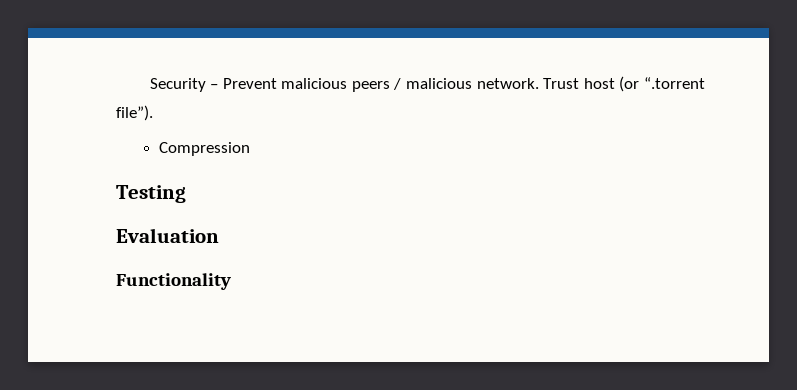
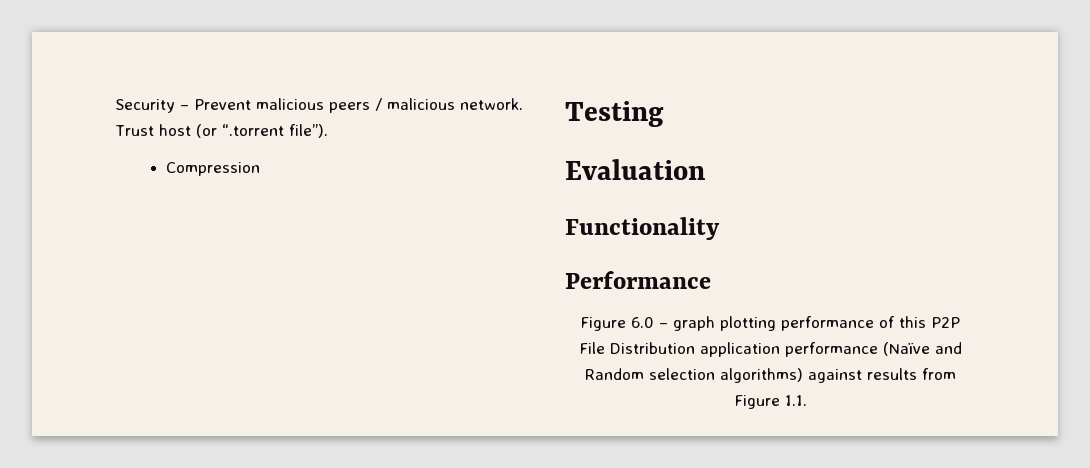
(231, 281) none -> [565,271,711,289] [580,316,960,331] [578,342,962,357] [584,368,956,383] [733,395,807,409] // Performance // Figure 6.0 – graph plotting performance of this P2P File Distribution application performance (Naïve and Random selection algorithms) against results from Figure 1.1.

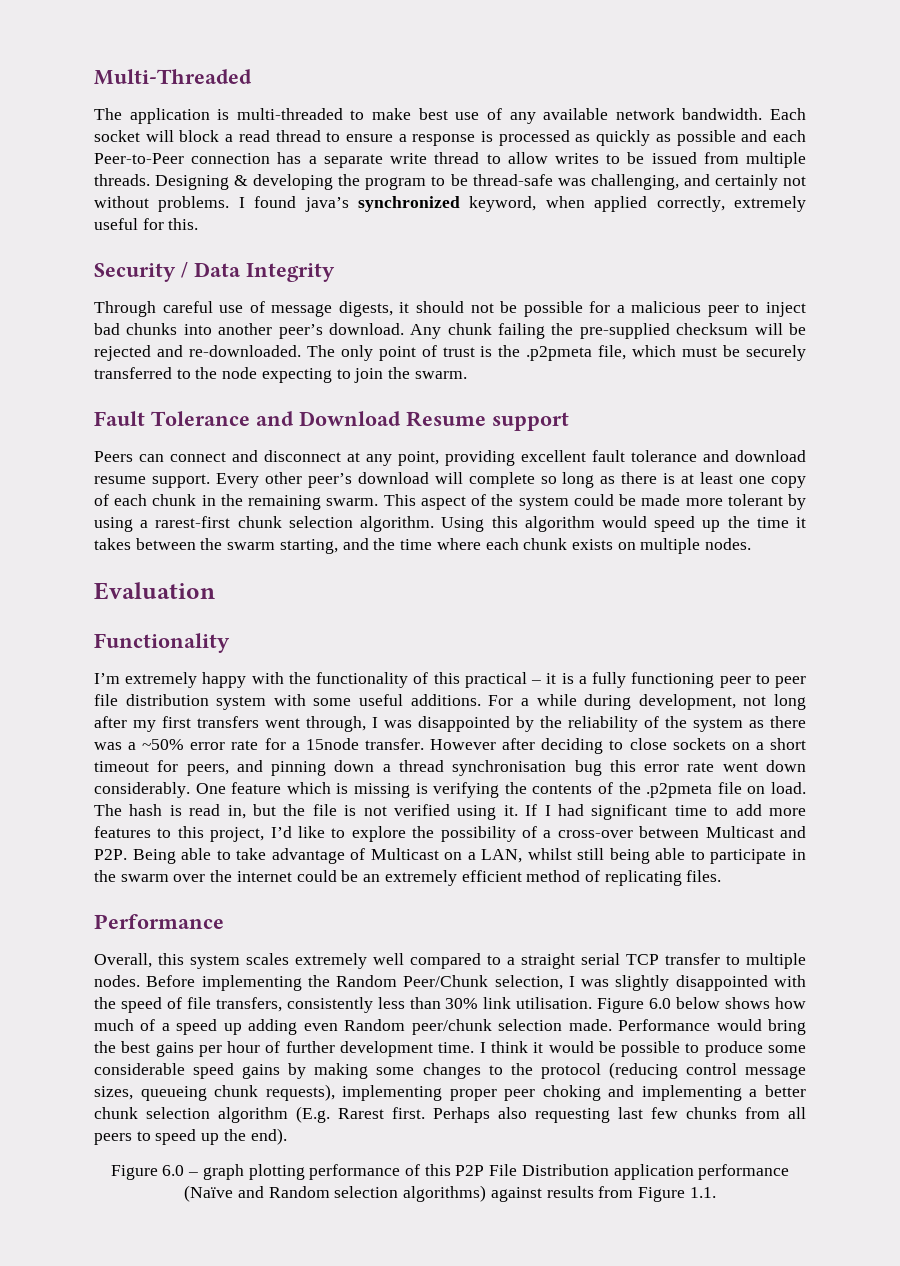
[115,98,523,113] [115,124,328,138] [166,162,261,176] [565,101,664,127] [565,159,705,180] [565,217,720,240] [565,271,711,289] Security – Prevent malicious peers / malicious network. Trust host (or “.torrent file”). // Compression // Testing // Evaluation // Functionality // Performance -> [94,69,252,85] [94,108,807,124] [94,130,806,146] [94,152,806,168] [94,174,807,190] [94,196,806,212] [94,218,199,230] [94,262,335,282] [94,301,806,317] [94,323,807,339] [94,345,806,361] [94,367,467,383] [94,411,569,431] [94,450,806,466] [94,472,806,488] [94,494,807,510] [94,516,806,532] [94,538,752,554] [94,582,215,600] [94,633,230,653] [94,672,807,688] [94,694,807,710] [94,716,806,732] [94,738,807,754] [94,760,807,776] [94,782,807,798] [94,804,806,820] [94,826,806,842] [94,848,806,864] [94,870,722,886] [94,914,224,929] [94,953,806,969] [94,975,806,991] [94,997,806,1013] [94,1019,806,1035] [94,1041,806,1057] [94,1062,806,1079] [94,1084,806,1101] [94,1106,806,1123] [94,1128,287,1145] Multi-Threaded // The application is multi-threaded to make best use of any available network bandwidth. Each socket will block a read thread to ensure a response is processed as quickly as possible and each Peer-to-Peer connection has a separate write thread to allow writes to be issued from multiple threads. Designing & developing the program to be thread-safe was challenging, and certainly not without problems. I found java’s synchronized keyword, when applied correctly, extremely useful for this. // Security / Data Integrity // Through careful use of message digests, it should not be possible for a malicious peer to inject bad chunks into another peer’s download. Any chunk failing the pre-supplied checksum will be rejected and re-downloaded. The only point of trust is the .p2pmeta file, which must be securely transferred to the node expecting to join the swarm. // Fault Tolerance and Download Resume support // Peers can connect and disconnect at any point, providing excellent fault tolerance and download resume support. Every other peer’s download will complete so long as there is at least one copy of each chunk in the remaining swarm. This aspect of the system could be made more tolerant by using a rarest-first chunk selection algorithm. Using this algorithm would speed up the time it takes between the swarm starting, and the time where each chunk exists on multiple nodes. // Evaluation // Functionality // I’m extremely happy with the functionality of this practical – it is a fully functioning peer to peer file distribution system with some useful additions. For a while during development, not long after my first transfers went through, I was disappointed by the reliability of the system as there was a ~50% error rate for a 15node transfer. However after deciding to close sockets on a short timeout for peers, and pinning down a thread synchronisation bug this error rate went down considerably. One feature which is missing is verifying the contents of the .p2pmeta file on load. The hash is read in, but the file is not verified using it. If I had significant time to add more features to this project, I’d like to explore the possibility of a cross-over between Multicast and P2P. Being able to take advantage of Multicast on a LAN, whilst still being able to participate in the swarm over the internet could be an extremely efficient method of replicating files. // Performance // Overall, this system scales extremely well compared to a straight serial TCP transfer to multiple nodes. Before implementing the Random Peer/Chunk selection, I was slightly disappointed with the speed of file transfers, consistently less than 30% link utilisation. Figure 6.0 below shows how much of a speed up adding even Random peer/chunk selection made. Performance would bring the best gains per hour of further development time. I think it would be possible to produce some considerable speed gains by making some changes to the protocol (reducing control message sizes, queueing chunk requests), implementing proper peer choking and implementing a better chunk selection algorithm (E.g. Rarest first. Perhaps also requesting last few chunks from all peers to speed up the end).

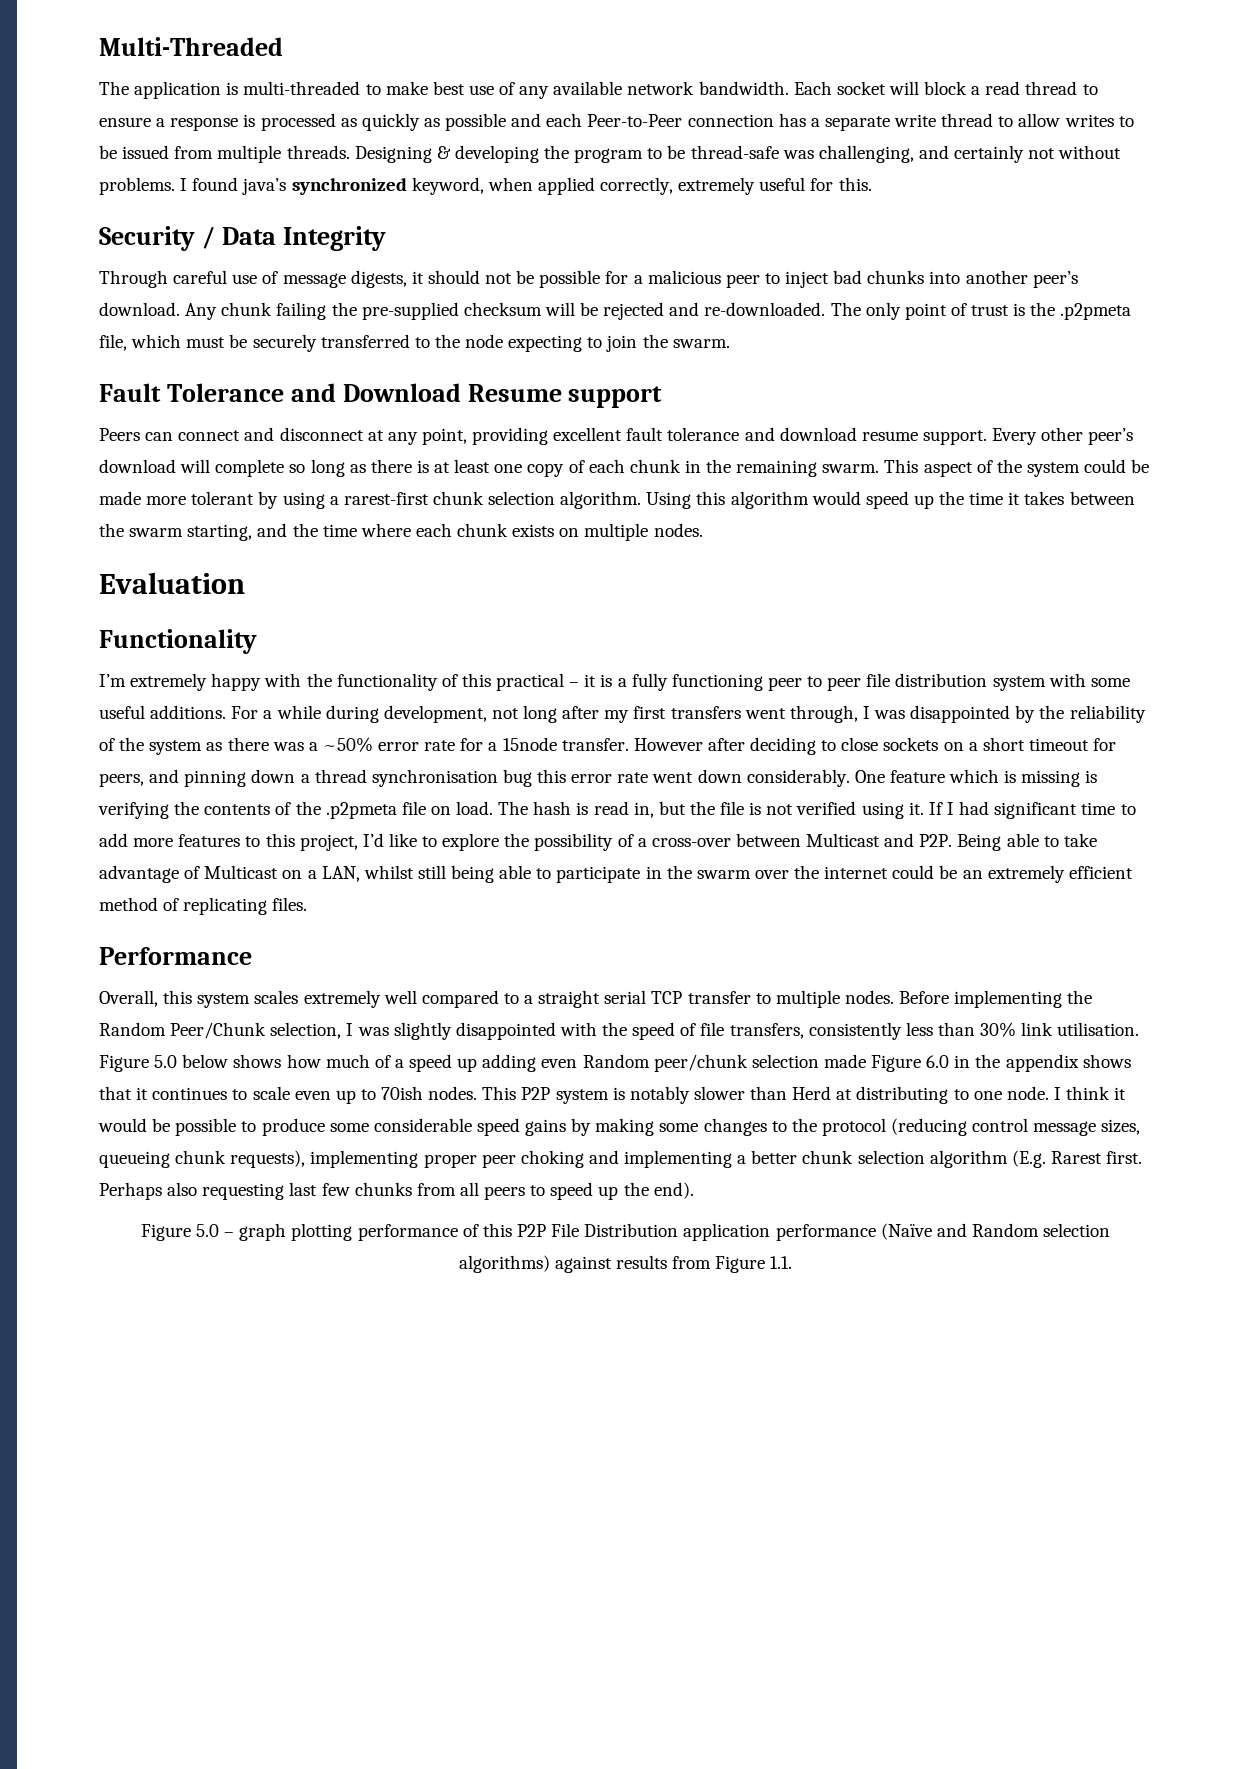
[649,998,672,1009] 6.0 -> [154,1055,178,1068] 5.0
[568,1019,806,1035] [94,1041,475,1057] made. Performance would bring the best gains per hour of further development time. -> [823,1054,1131,1072] [99,1086,1049,1104] made Figure 6.0 in the appendix shows that it continues to scale even up to 70ish nodes. This P2P system is notably slower than Herd at distributing to one node.
[162,1165,185,1176] 6.0 -> [196,1224,220,1237] 5.0

